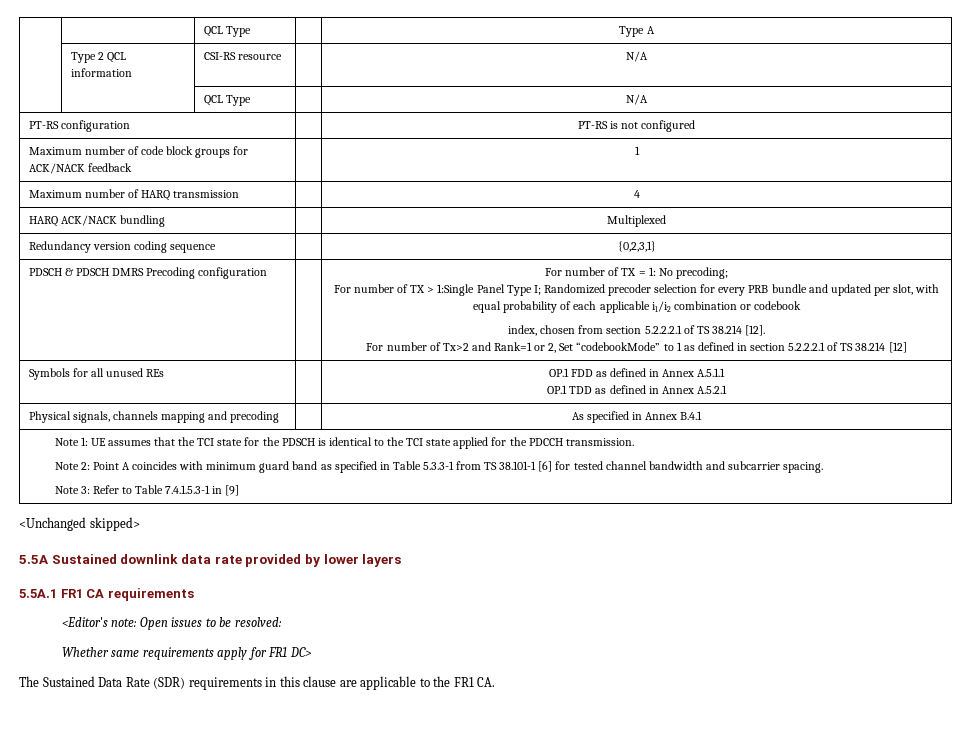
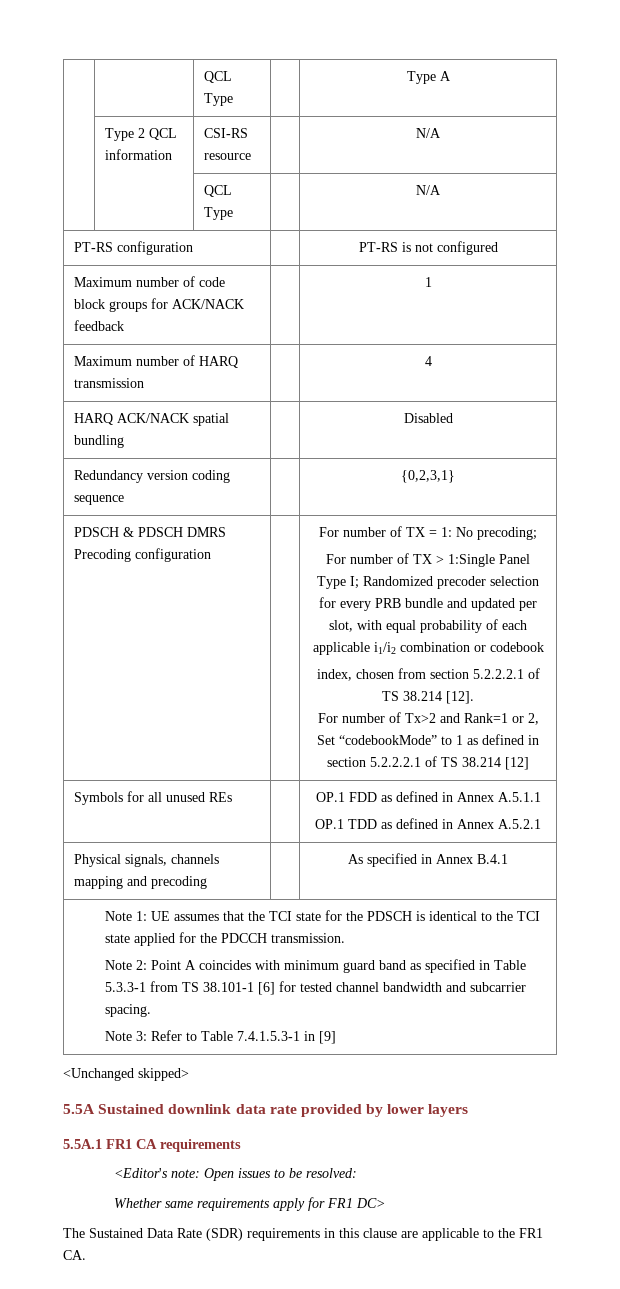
(117, 220) none -> [193,413,230,426] spatial
[607,215,666,227] Multiplexed -> [403,413,453,423] Disabled

